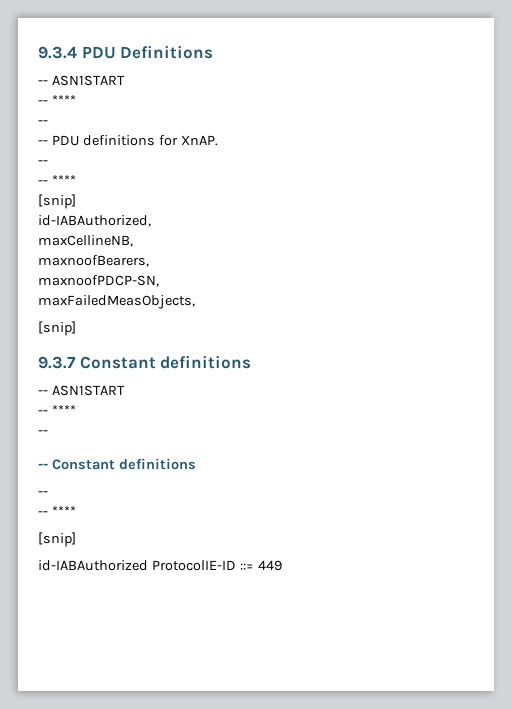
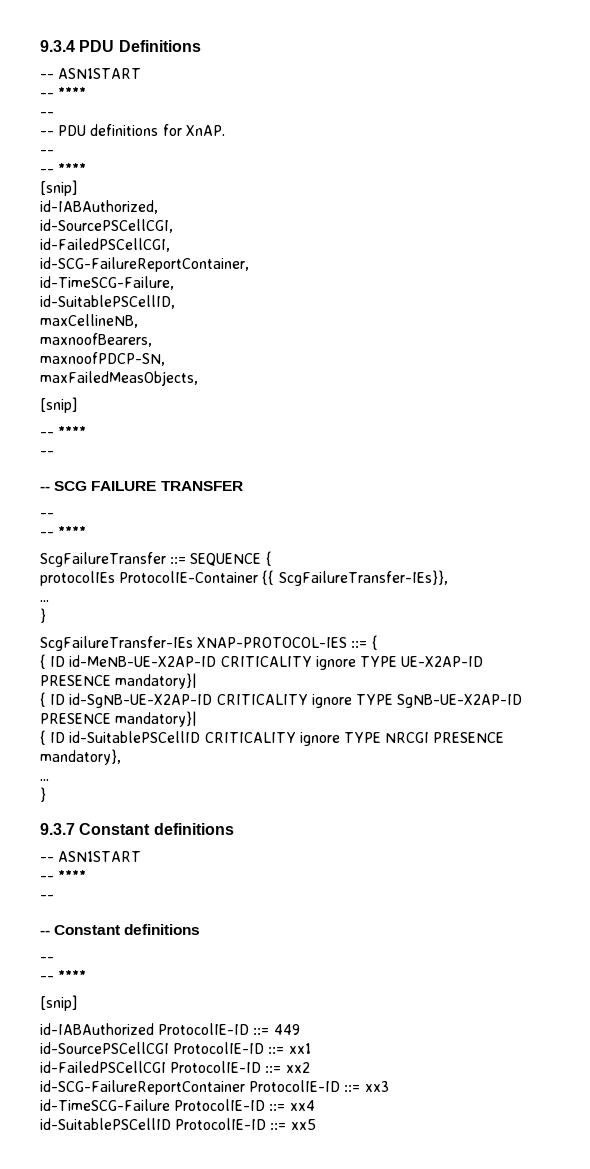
(151, 221) none -> [40,219,173,233] [40,238,170,252] [40,257,249,272] [40,276,174,290] [40,295,175,309] // id-SourcePSCellCGI, // id-FailedPSCellCGI, // id-SCG-FailureReportContainer, // id-TimeSCG-Failure, // id-SuitablePSCellID,
(76, 328) none -> [40,426,87,437] [40,451,54,456] [40,481,243,491] [40,513,54,518] [40,526,87,537] [40,551,272,567] [40,570,448,586] [40,600,49,602] [40,608,46,623] [40,635,378,651] [40,654,484,670] [40,673,198,689] [40,692,523,708] [40,711,198,727] [40,730,505,746] [40,749,121,765] [40,779,49,781] [40,787,46,802] // -- **** // -- // -- SCG FAILURE TRANSFER // -- // -- **** // ScgFailureTransfer ::= SEQUENCE { // protocolIEs ProtocolIE-Container {{ ScgFailureTransfer-IEs}}, // ... // } // ScgFailureTransfer-IEs XNAP-PROTOCOL-IES ::= { // { ID id-MeNB-UE-X2AP-ID CRITICALITY ignore TYPE UE-X2AP-ID PRESENCE mandatory}| // { ID id-SgNB-UE-X2AP-ID CRITICALITY ignore TYPE SgNB-UE-X2AP-ID PRESENCE mandatory}| // { ID id-SuitablePSCellID CRITICALITY ignore TYPE NRCGI PRESENCE mandatory}, // ... // }
(282, 565) none -> [40,1042,311,1054] [40,1061,310,1073] [40,1080,389,1095] [40,1099,315,1111] [40,1118,316,1130] // id-SourcePSCellCGI ProtocolIE-ID ::= xx1 // id-FailedPSCellCGI ProtocolIE-ID ::= xx2 // id-SCG-FailureReportContainer ProtocolIE-ID ::= xx3 // id-TimeSCG-Failure ProtocolIE-ID ::= xx4 // id-SuitablePSCellID ProtocolIE-ID ::= xx5

